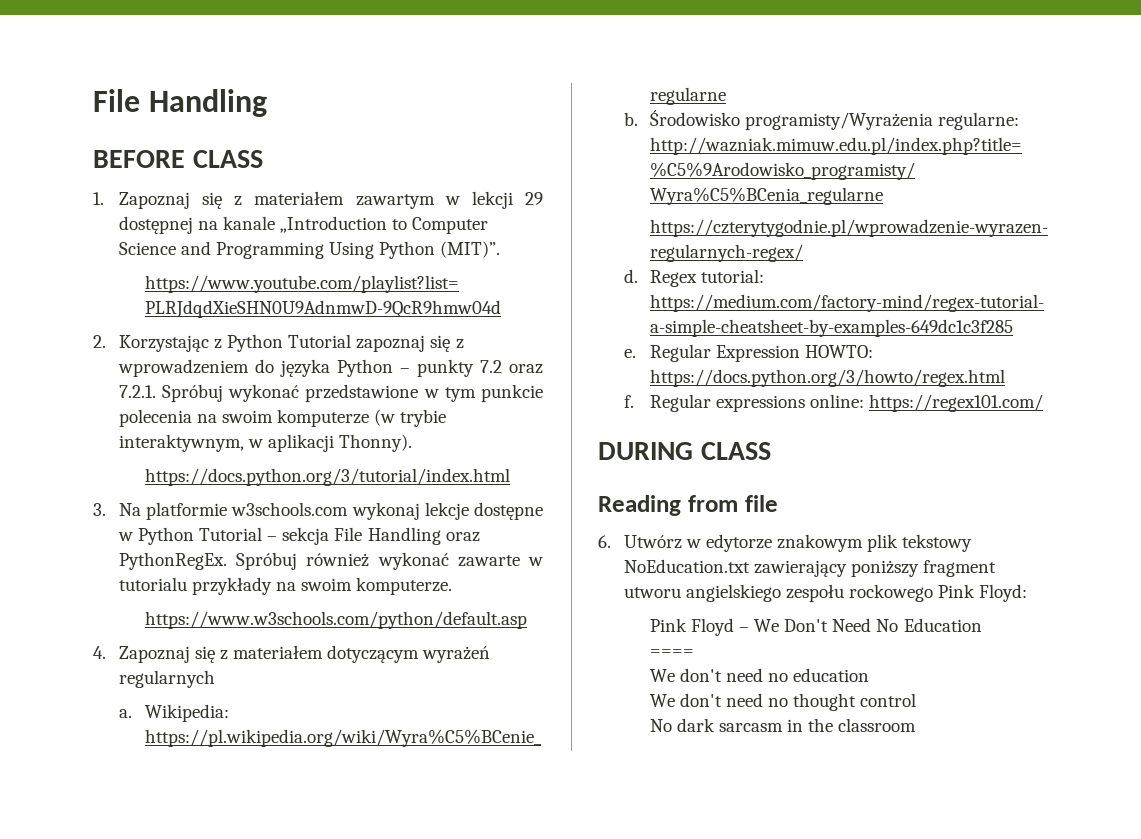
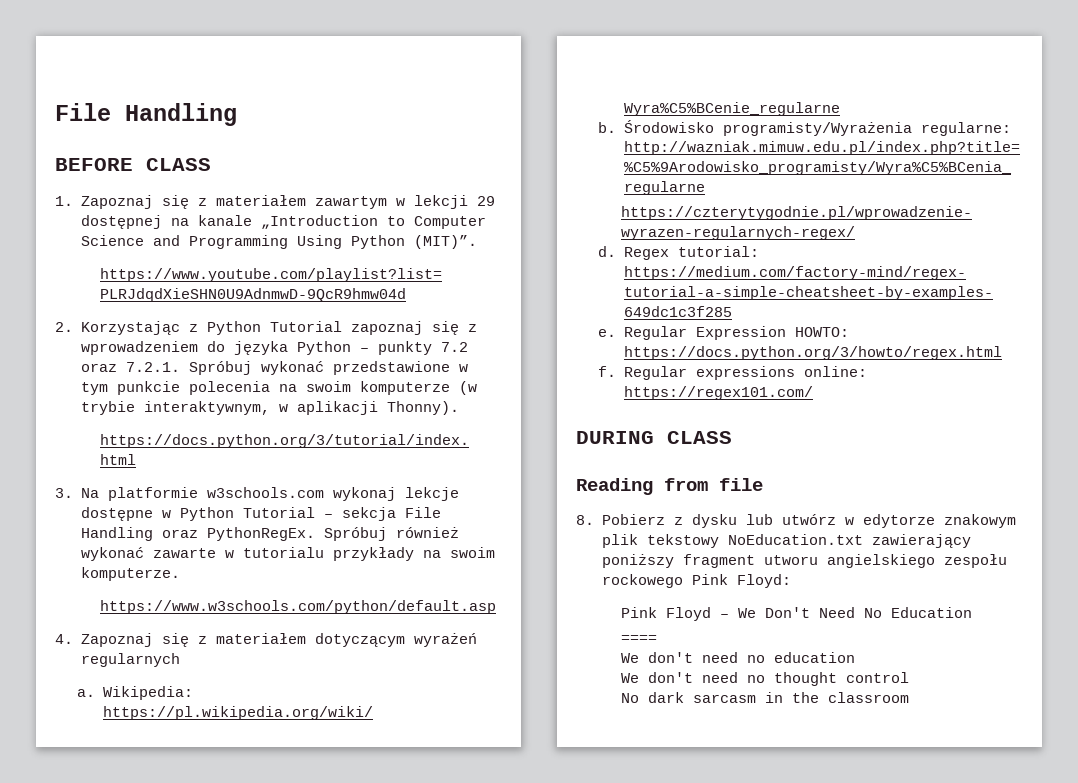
[598,535,682,549] 6. Utwórz -> [576,514,836,528] 8. Pobierz z dysku lub utwórz

